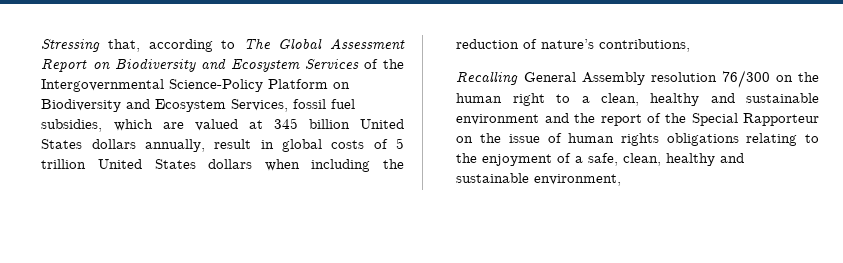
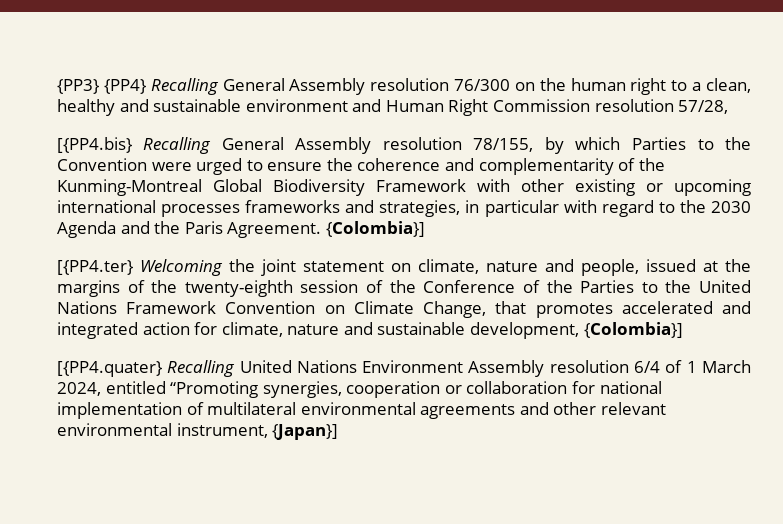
[41,38,405,52] [41,58,404,72] [41,79,351,92] [41,99,356,112] [41,118,404,132] [41,138,404,152] [41,159,404,172] [456,39,691,52] Stressing that, according to The Global Assessment Report on Biodiversity and Ecosystem Services of the Intergovernmental Science-Policy Platform on Biodiversity and Ecosystem Services, fossil fuel subsidies, which are valued at 345 billion United States dollars annually, result in global costs of 5 trillion United States dollars when including the reduction of nature’s contributions, // -> [56,79,146,94] {PP3} {PP4}
[574,113,819,126] [456,133,819,146] [456,153,745,166] [456,173,622,186] the report of the Special Rapporteur on the issue of human rights obligations relating to the enjoyment of a safe, clean, healthy and sustainable environment, -> [385,99,729,116] [56,137,751,154] [56,158,665,175] [56,179,751,196] [56,200,751,217] [56,221,425,238] [56,259,752,276] [56,280,751,297] [56,301,751,318] [56,322,683,339] [56,360,752,377] [56,381,662,398] [56,402,667,419] [56,423,339,440] Human Right Commission resolution 57/28, // [{PP4.bis} Recalling General Assembly resolution 78/155, by which Parties to the Convention were urged to ensure the coherence and complementarity of the Kunming-Montreal Global Biodiversity Framework with other existing or upcoming international processes frameworks and strategies, in particular with regard to the 2030 Agenda and the Paris Agreement. {Colombia}] // [{PP4.ter} Welcoming the joint statement on climate, nature and people, issued at the margins of the twenty-eighth session of the Conference of the Parties to the United Nations Framework Convention on Climate Change, that promotes accelerated and integrated action for climate, nature and sustainable development, {Colombia}] // [{PP4.quater} Recalling United Nations Environment Assembly resolution 6/4 of 1 March 2024, entitled “Promoting synergies, cooperation or collaboration for national implementation of multilateral environmental agreements and other relevant environmental instrument, {Japan}]

